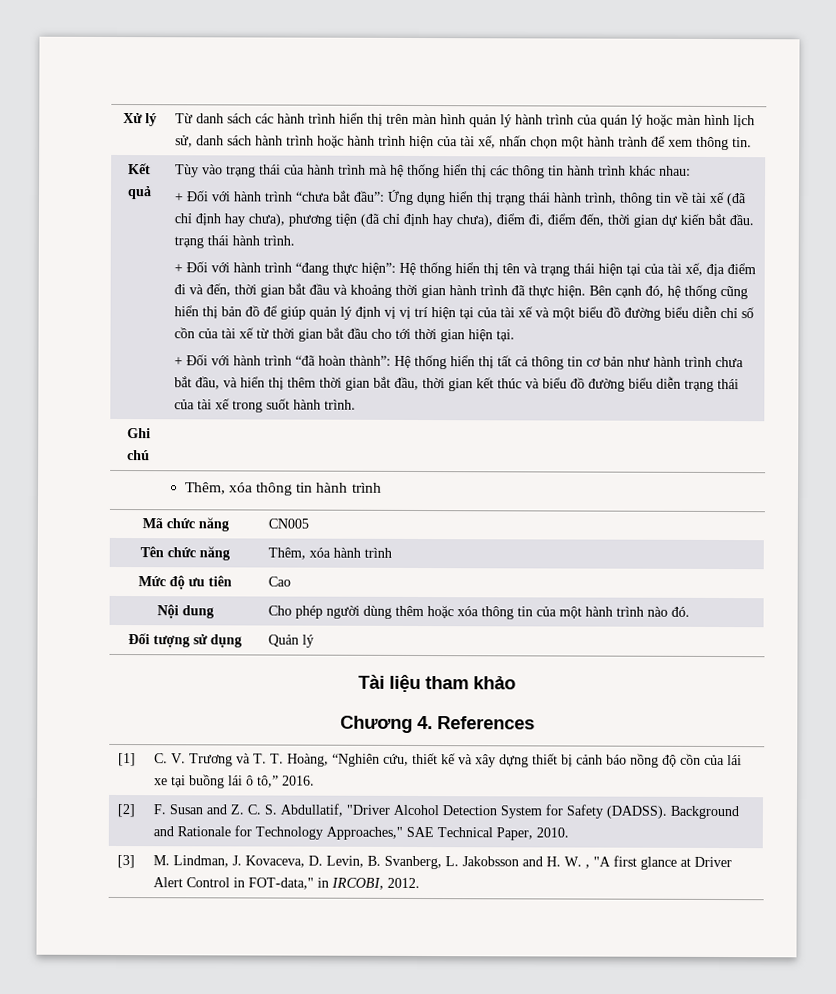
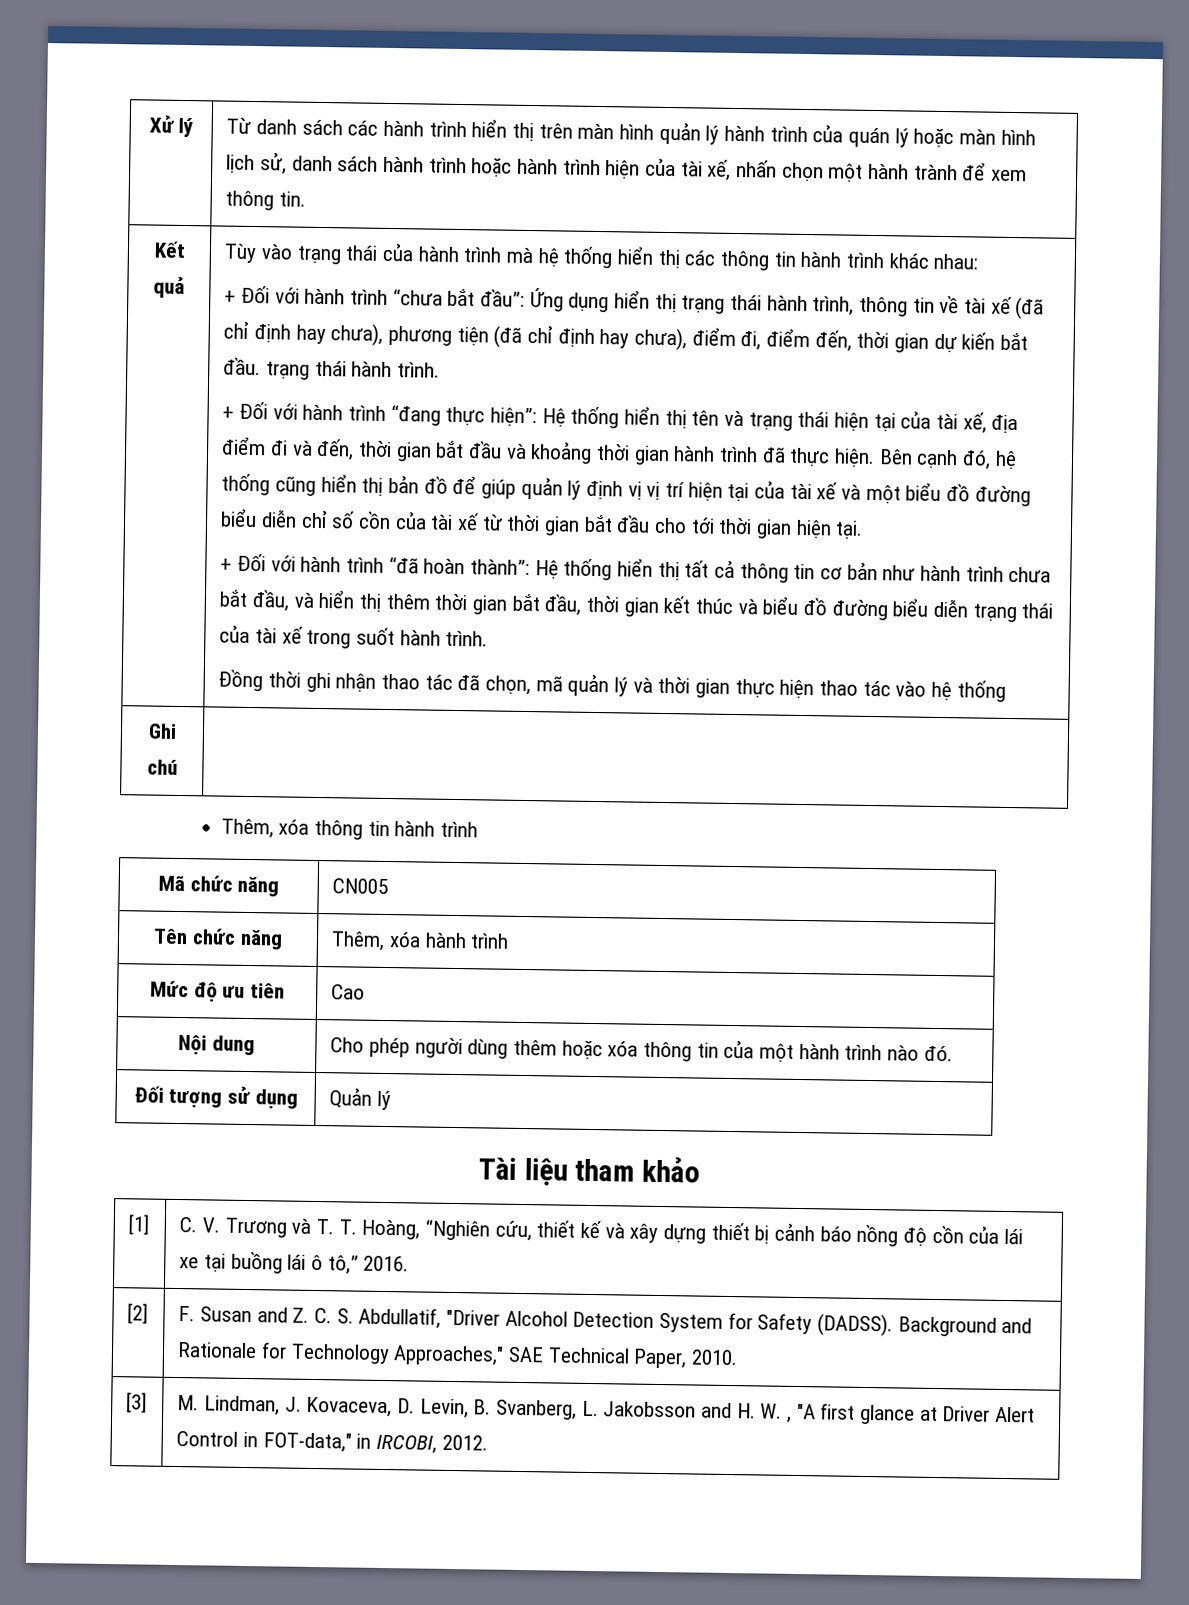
(357, 404) none -> [218,669,1006,702] // Đồng thời ghi nhận thao tác đã chọn, mã quản lý và thời gian thực hiện thao tác vào hệ thống
[339,715,535,733] // Chương 4. References -> (701, 1169) none

